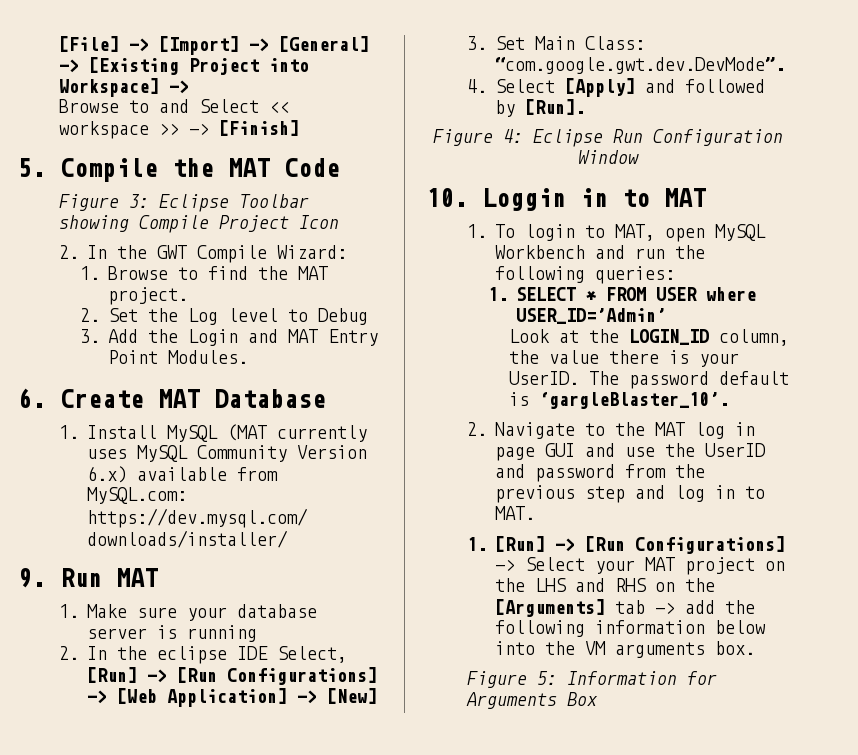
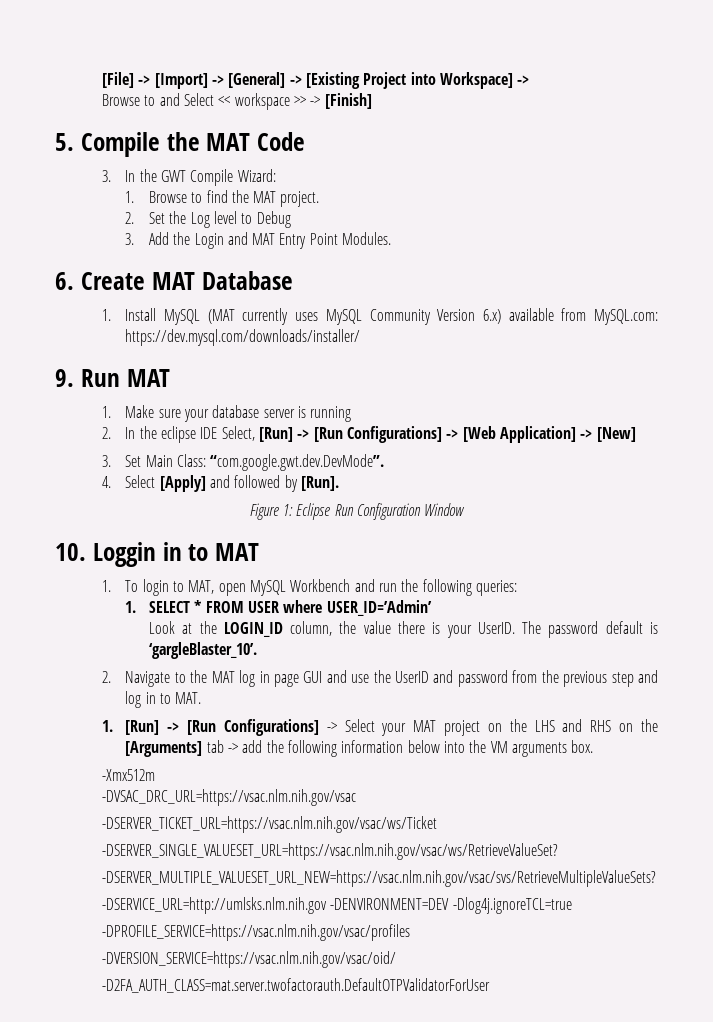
[59,194,310,212] [59,215,340,233] [59,245,80,259] Figure 3: Eclipse Toolbar showing Compile Project Icon // 2. -> [101,170,111,182] 3.
[503,129,523,143] 4: -> [283,504,294,516] 1:
[467,671,718,688] [466,692,599,709] Figure 5: Information for Arguments Box -> [101,769,155,781] [101,789,356,806] [101,816,437,833] [101,843,558,860] [101,870,656,887] [101,897,572,914] [101,924,410,941] [101,951,396,968] [101,978,490,993] -Xmx512m // -DVSAC_DRC_URL=https://vsac.nlm.nih.gov/vsac // -DSERVER_TICKET_URL=https://vsac.nlm.nih.gov/vsac/ws/Ticket // -DSERVER_SINGLE_VALUESET_URL=https://vsac.nlm.nih.gov/vsac/ws/RetrieveValueSet? // -DSERVER_MULTIPLE_VALUESET_URL_NEW=https://vsac.nlm.nih.gov/vsac/svs/RetrieveMultipleValueSets? // -DSERVICE_URL=http://umlsks.nlm.nih.gov -DENVIRONMENT=DEV -Dlog4j.ignoreTCL=true // -DPROFILE_SERVICE=https://vsac.nlm.nih.gov/vsac/profiles // -DVERSION_SERVICE=https://vsac.nlm.nih.gov/vsac/oid/ // -D2FA_AUTH_CLASS=mat.server.twofactorauth.DefaultOTPValidatorForUser

